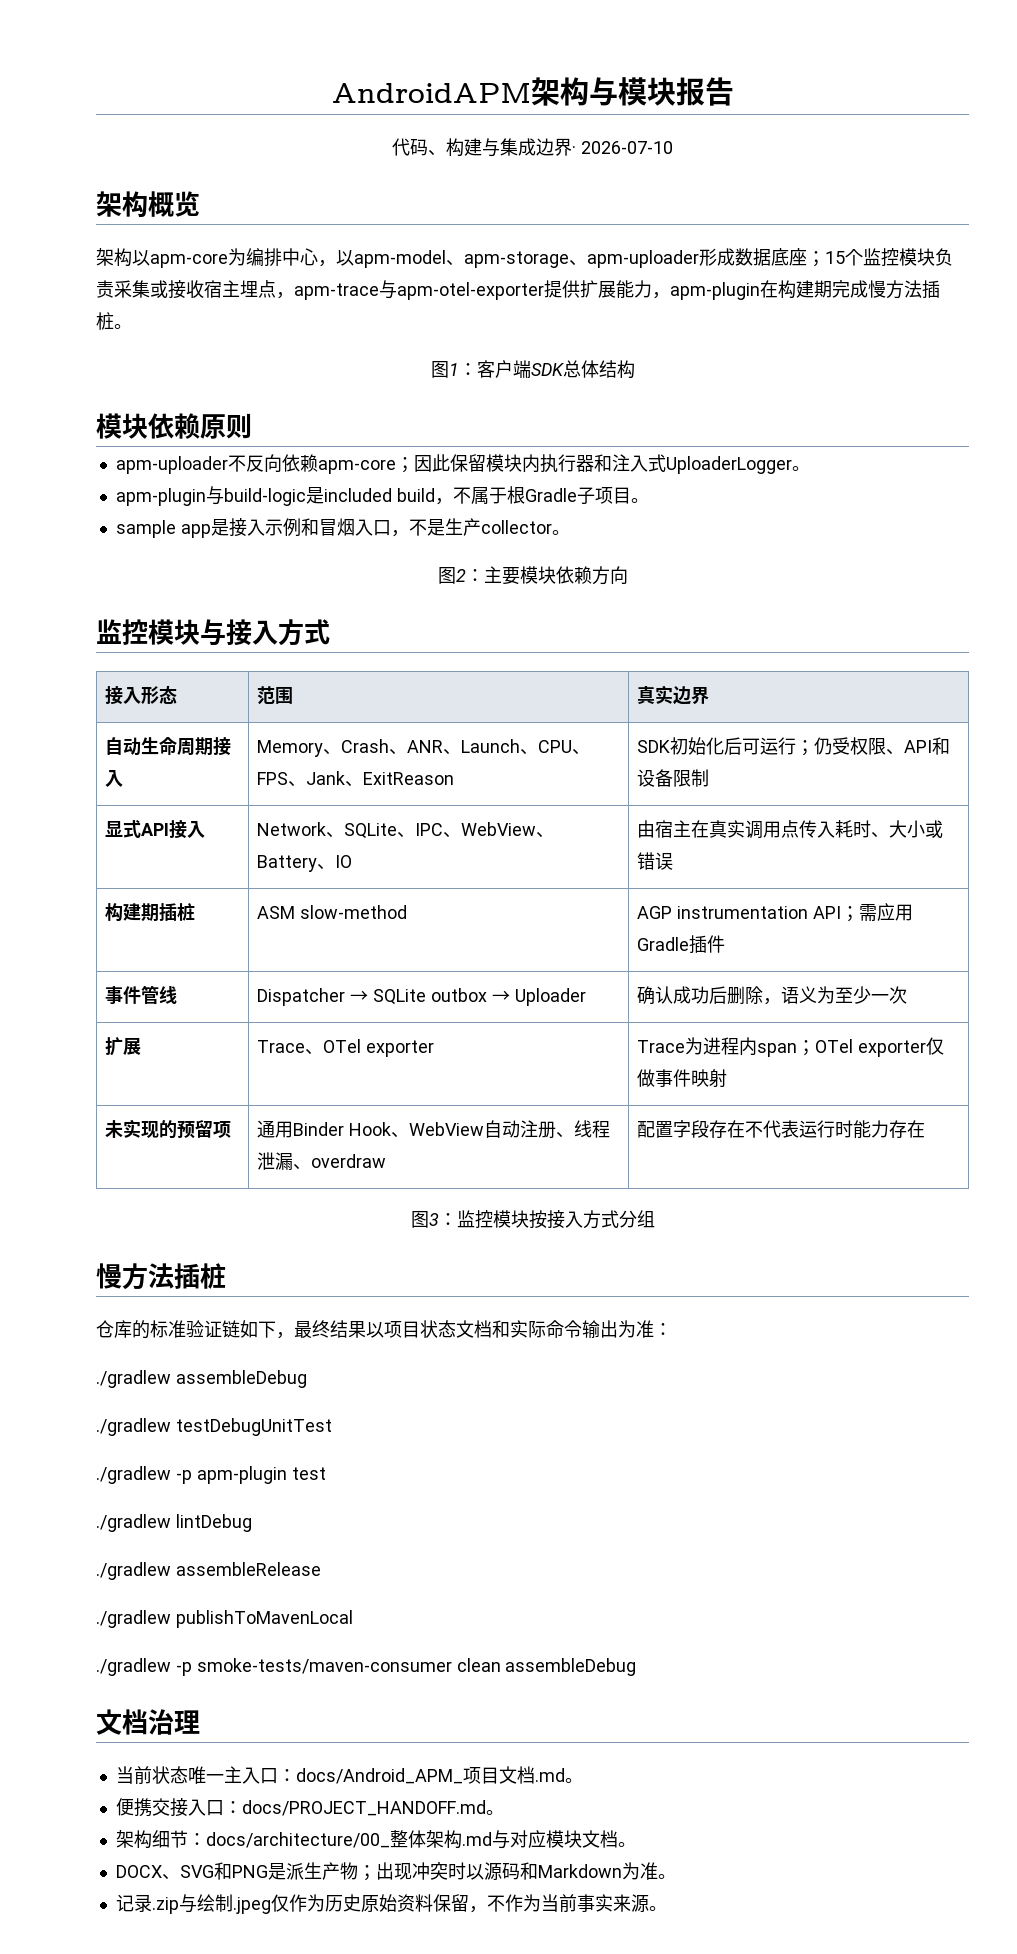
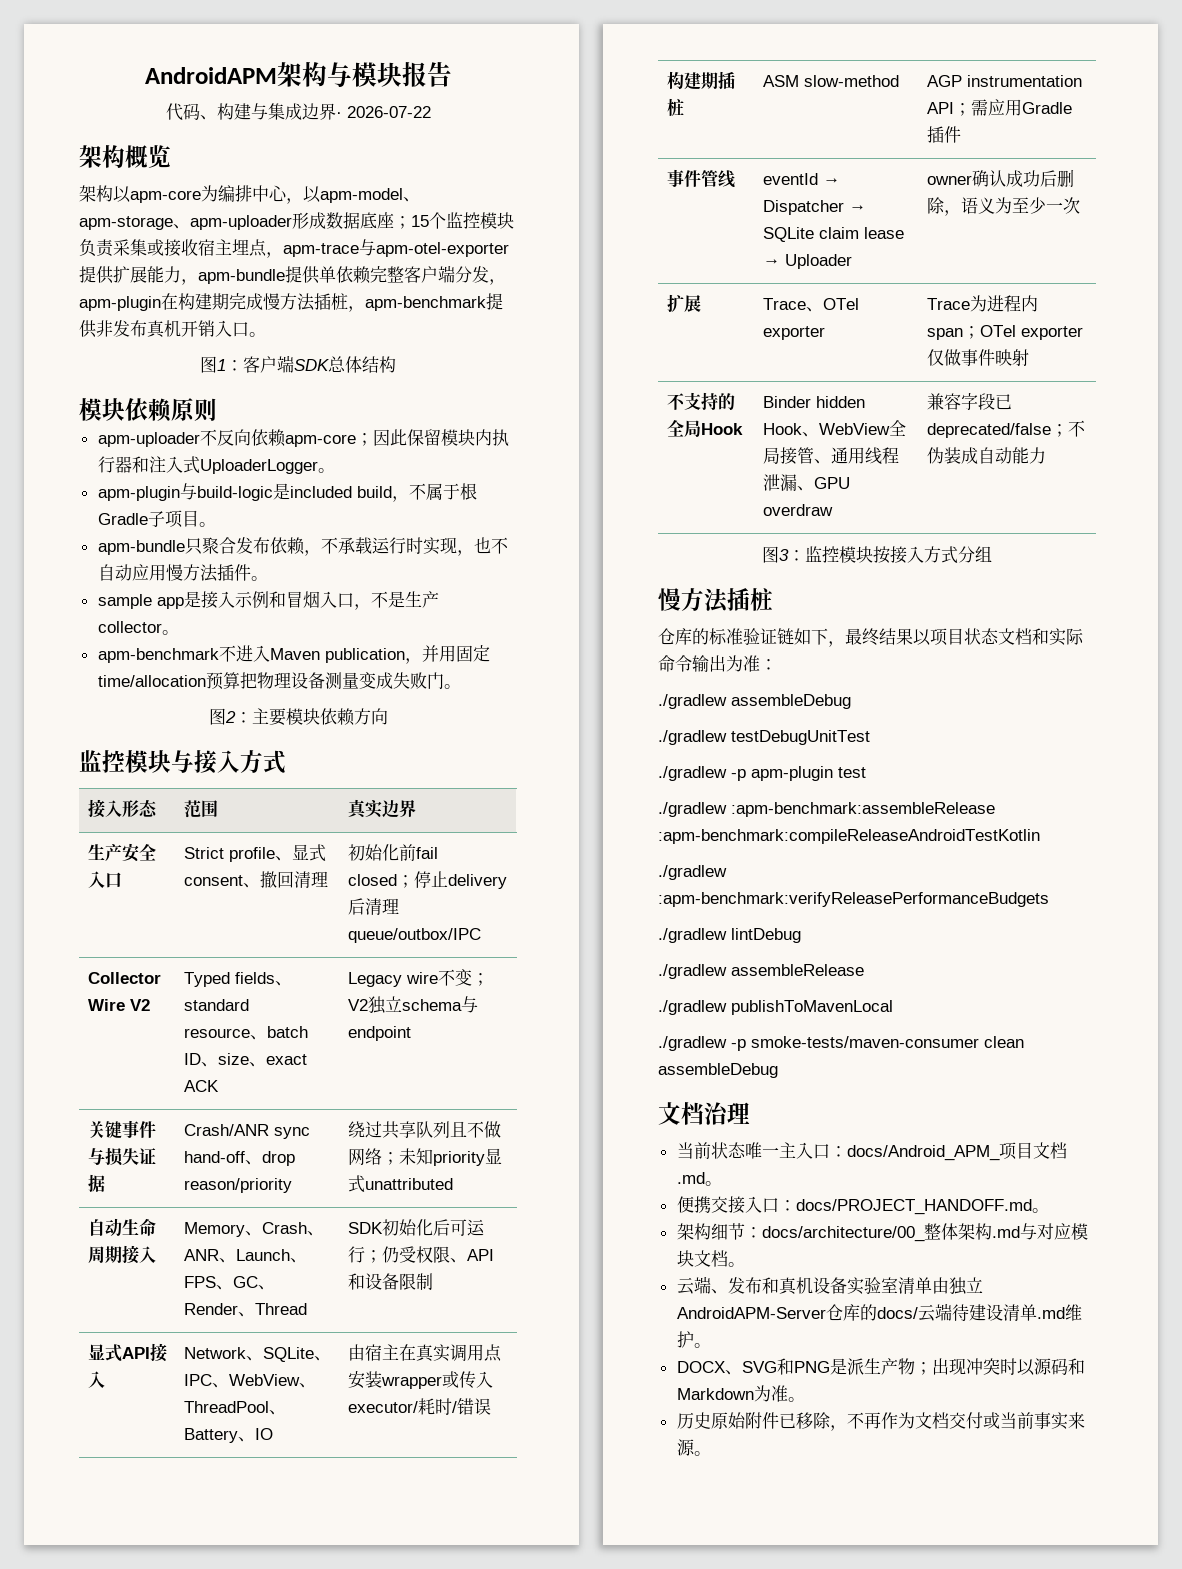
[580,141,673,154] 2026-07-10 -> [346,106,431,118] 2026-07-22
(670, 295) none -> [198,265,506,285] apm-bundle提供单依赖完整客户端分发，
(114, 321) none -> [348,293,503,312] [79,320,249,338] ，apm-benchmark提供非发布真机开销入口
(649, 500) none -> [97,537,508,556] [97,564,268,582] // apm-bundle只聚合发布依赖，不承载运行时实现，也不自动应用慢方法插件。
(570, 532) none -> [97,645,490,664] [97,672,461,690] // apm-benchmark不进入Maven publication，并用固定time/allocation预算把物理设备测量变成失败门。
(710, 696) none -> [87,843,156,862] [87,871,122,888] [183,844,326,862] [183,871,328,888] [347,844,438,861] [347,871,507,889] [347,898,399,915] [347,928,481,943] [87,972,161,984] [87,999,150,1011] [183,972,292,987] [183,999,249,1011] [183,1026,308,1040] [183,1053,307,1067] [183,1080,219,1092] [347,969,489,987] [347,996,478,1014] [347,1026,411,1041] [87,1120,156,1139] [87,1148,156,1166] [87,1174,105,1192] [183,1124,310,1139] [183,1151,295,1166] [183,1178,292,1193] [347,1121,501,1139] [347,1148,502,1166] [347,1175,453,1193] // 生产安全入口 | Strict profile、显式consent、撤回清理 | 初始化前fail closed；停止delivery后清理queue/outbox/IPC // Collector Wire V2 | Typed fields、standard resource、batch ID、size、exact ACK | Legacy wire不变；V2独立schema与endpoint // 关键事件与损失证据 | Crash/ANR sync hand-off、drop reason/priority | 绕过共享队列且不做网络；未知priority显式unattributed
[538,740,591,755] [257,771,455,787] CPU、FPS、Jank、ExitReason -> [183,1276,275,1290] [183,1303,307,1317] FPS、GC、Render、Thread
(555, 835) none -> [183,1401,286,1415] ThreadPool、
[799,820,944,838] 传入耗时、大小或 -> [347,1371,493,1389] [347,1398,457,1415] 安装wrapper或传入executor/耗时/
(178, 995) none -> [762,173,840,185] eventId →
[430,988,487,1002] outbox -> [818,227,904,239] claim lease
(586, 997) none -> [926,175,972,185] owner
[105,1119,232,1139] [257,1120,575,1138] 未实现的预留项 | 通用Binder Hook、WebView自动注册、 -> [666,392,735,410] [666,420,743,437] [762,396,865,408] [762,420,906,437] [762,447,865,465] 不支持的全局Hook | Binder hidden Hook、WebView全局接管、通用
(312, 1167) none -> [813,477,850,489] GPU
[637,1120,926,1139] 配置字段存在不代表运行时能力存在 -> [926,393,1012,410] [926,420,1085,438] [926,447,1046,464] 兼容字段已deprecated/false；不伪装成自动能力
(326, 1473) none -> [658,802,995,817] [658,829,1040,844] [658,865,727,880] [658,892,1049,907] // ./gradlew :apm-benchmark:assembleRelease :apm-benchmark:compileReleaseAndroidTestKotlin // ./gradlew :apm-benchmark:verifyReleasePerformanceBudgets
(636, 1844) none -> [676,1276,983,1295] [676,1303,1082,1322] [676,1331,711,1348] // 云端、发布和真机设备实验室清单由独立AndroidAPM-Server仓库的docs/云端待建设清单.md维护。
[115,1894,541,1914] 记录.zip与绘制.jpeg仅作为历史原始资料保留，不作为 -> [676,1412,1000,1431] 历史原始附件已移除，不再作为文档交付或

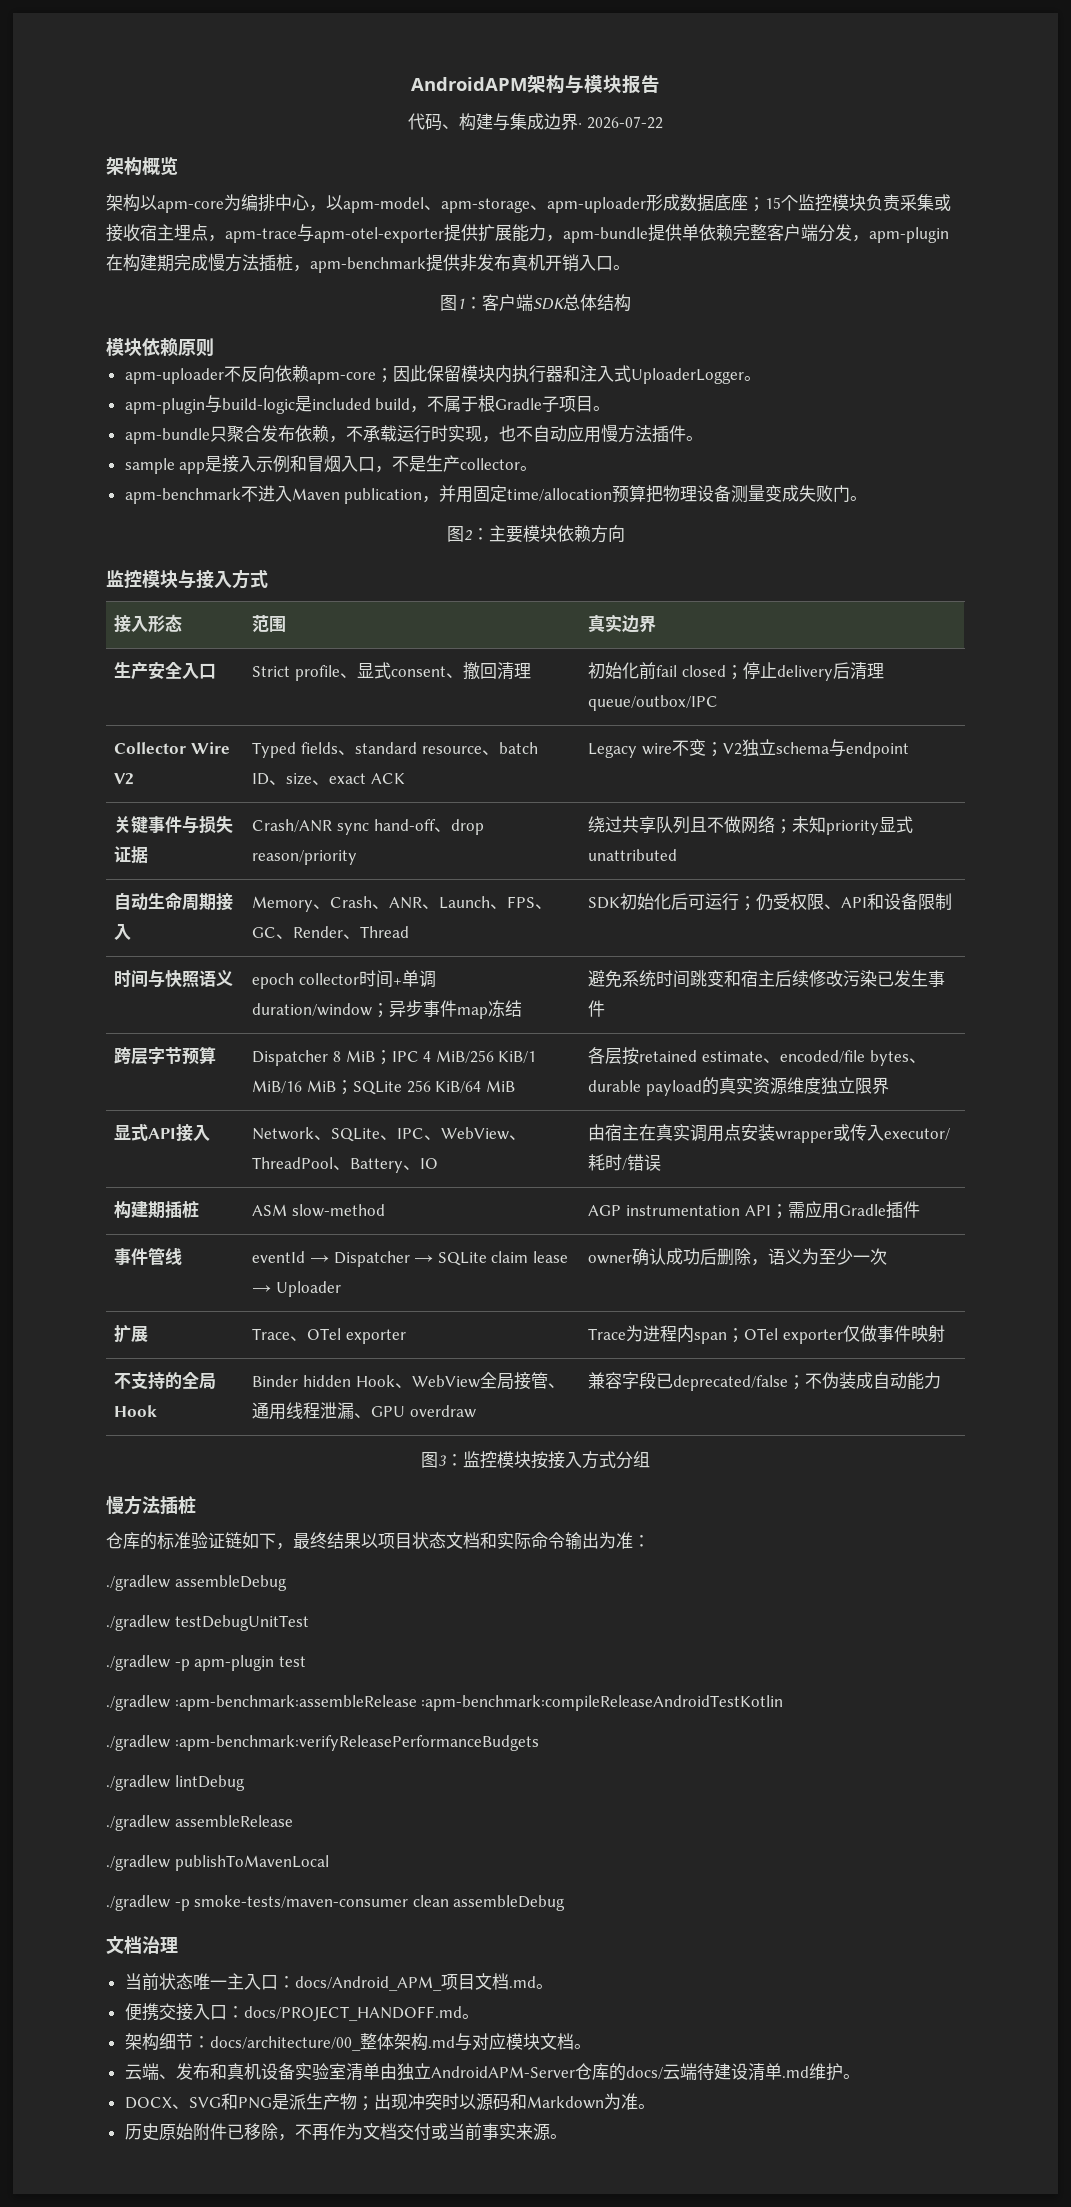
(433, 1281) none -> [114,969,234,988] [252,970,437,989] [252,1000,523,1019] [588,970,946,988] [588,1000,606,1017] [114,1046,217,1065] [252,1050,537,1066] [252,1080,515,1095] [588,1047,926,1066] [588,1077,890,1096] // 时间与快照语义 | epoch collector时间+单调duration/window；异步事件map冻结 | 避免系统时间跳变和宿主后续修改污染已发生事件 // 跨层字节预算 | Dispatcher 8 MiB；IPC 4 MiB/256 KiB/1 MiB/16 MiB；SQLite 256 KiB/64 MiB | 各层按retained estimate、encoded/file bytes、durable payload的真实资源维度独立限界

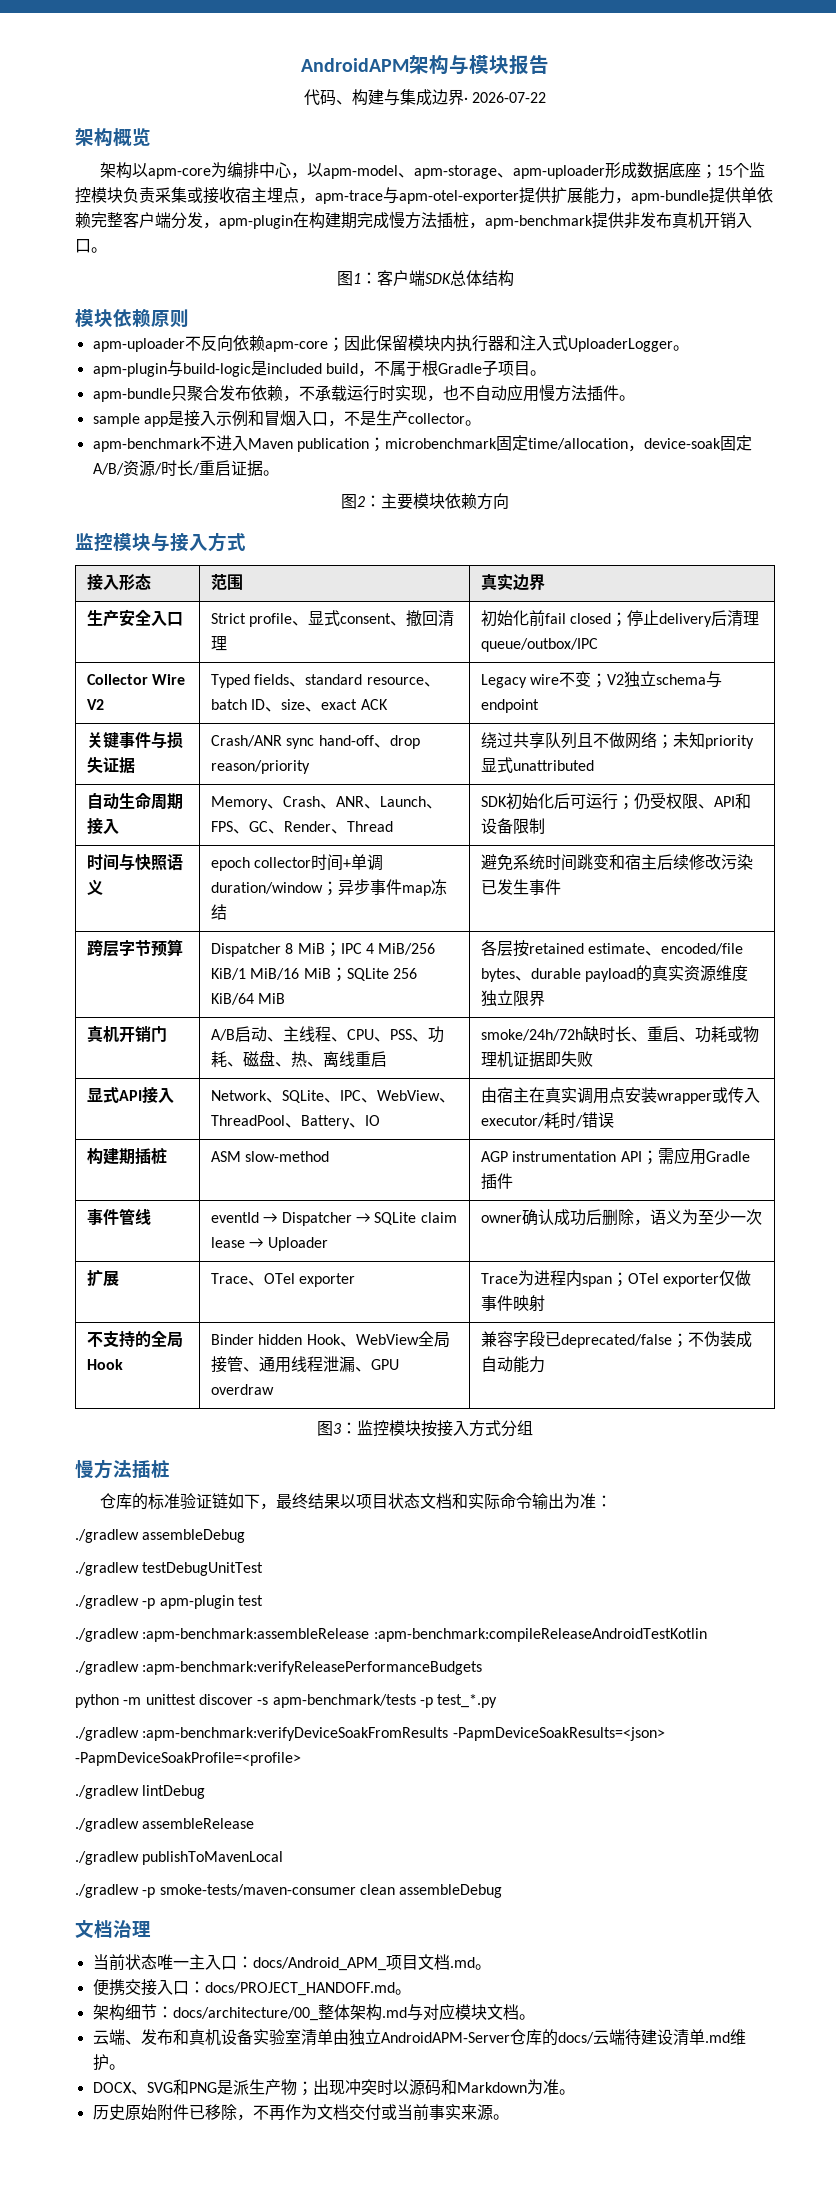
[422,485,474,503] ，并用 -> [368,437,497,452] ；microbenchmark
[612,485,851,503] 预算把物理设备测量变成失败门 -> [627,435,752,452] [92,460,263,477] ，device-soak固定A/B/资源/时长/重启证据
(890, 1085) none -> [86,1026,167,1043] [210,1026,444,1043] [210,1050,387,1068] [480,1026,759,1043] [480,1051,593,1068] // 真机开销门 | A/B启动、主线程、CPU、PSS、功耗、磁盘、热、离线重启 | smoke/24h/72h缺时长、重启、功耗或物理机证据即失败
(539, 1743) none -> [75,1694,498,1708] [75,1727,665,1741] [75,1752,301,1766] // python -m unittest discover -s apm-benchmark/tests -p test_*.py // ./gradlew :apm-benchmark:verifyDeviceSoakFromResults -PapmDeviceSoakResults=<json> -PapmDeviceSoakProfile=<profile>

